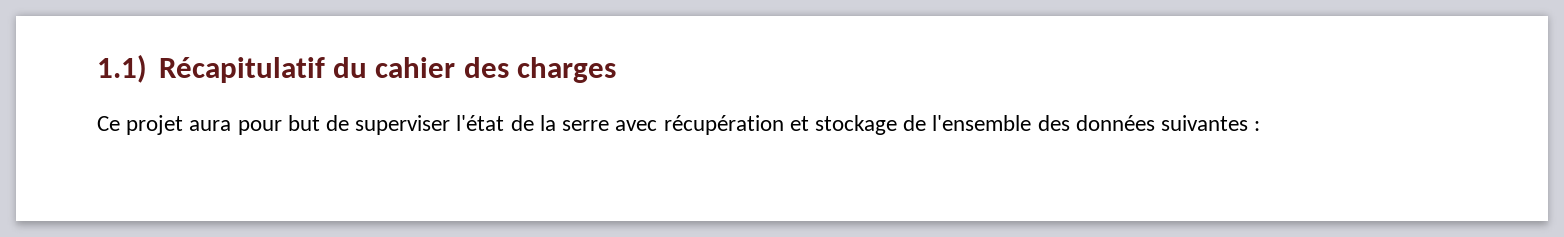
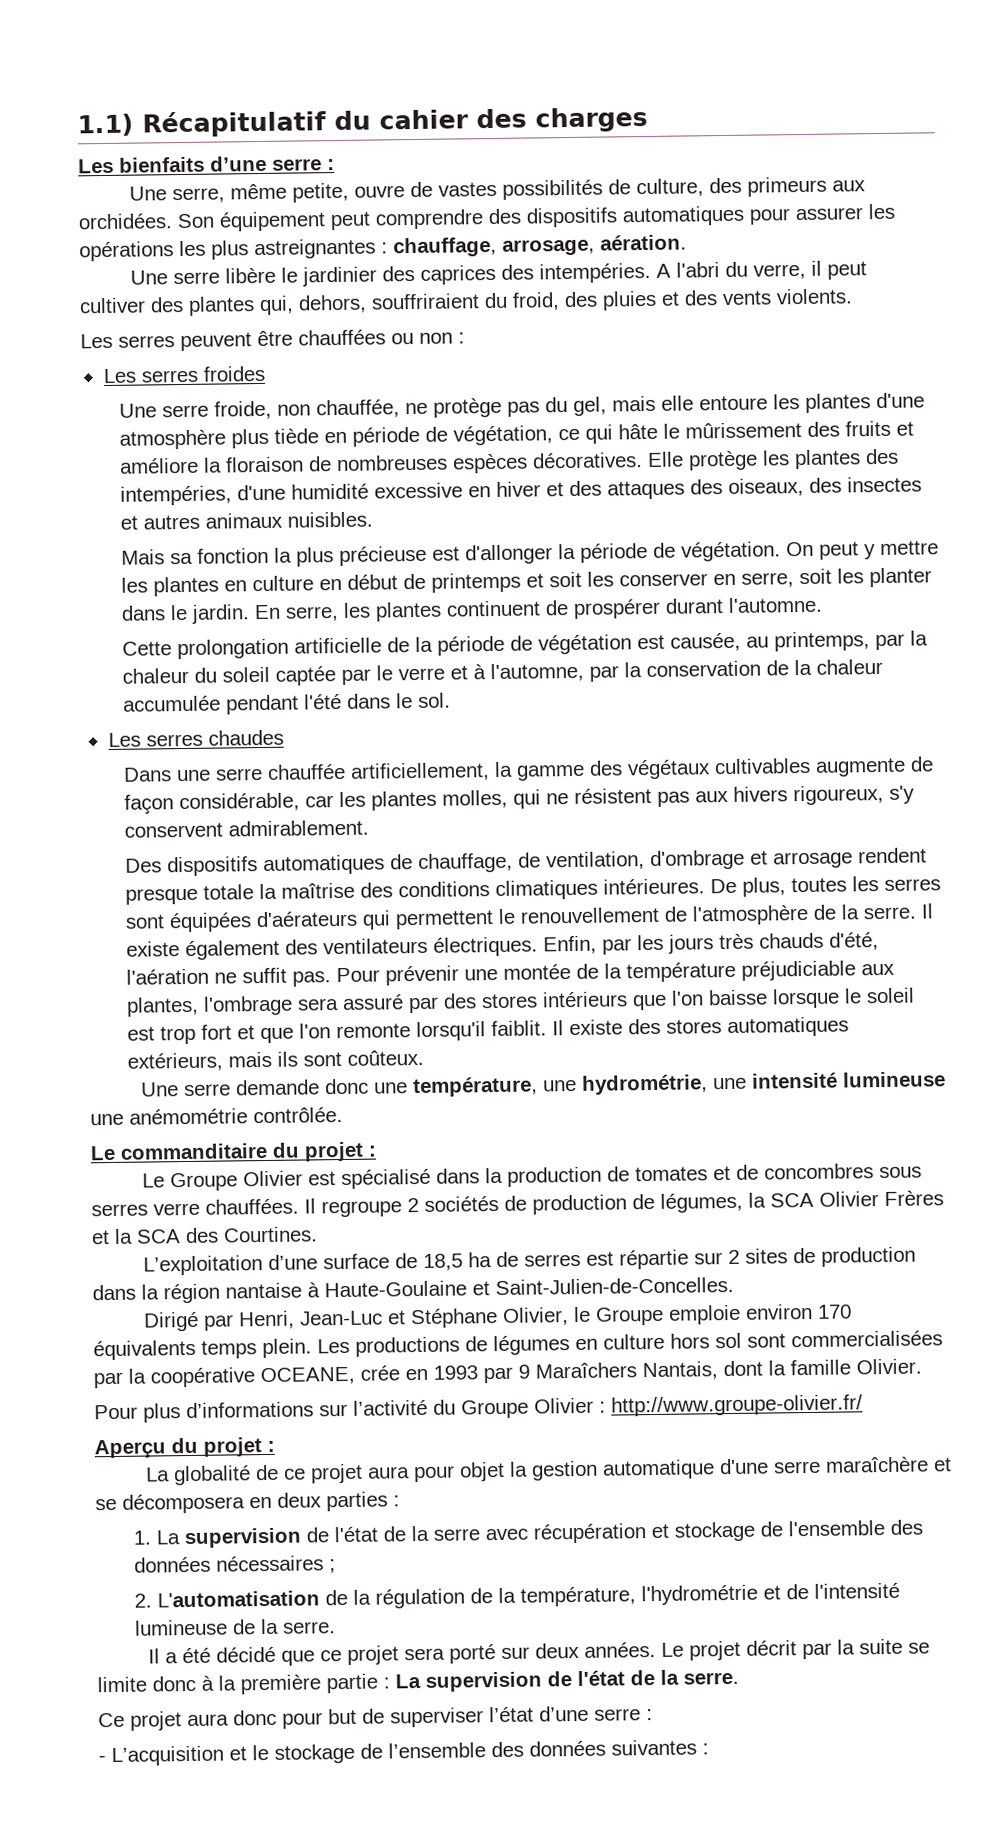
[97,115,451,135] Ce projet aura pour but de superviser -> [78,155,335,174] [129,176,867,204] [78,203,895,232] [79,234,687,262] [130,260,868,287] [79,288,853,316] [80,329,465,352] [102,365,265,384] [118,392,925,420] [118,420,914,450] [118,448,899,474] [119,476,922,506] [119,511,373,530] [120,540,939,567] [120,567,932,597] [120,596,823,624] [121,630,928,660] [121,658,883,686] [122,692,451,715] [107,729,284,748] [122,756,934,782] [123,784,915,815] [123,819,369,838] [124,847,927,877] [124,876,941,905] [124,903,933,933] [125,932,879,961] [125,960,895,987] [125,987,915,1017] [126,1016,849,1045] [126,1049,424,1072] [141,1071,947,1098] [90,1106,343,1126] [90,1141,377,1162] [142,1163,923,1192] [91,1190,944,1218] [91,1226,318,1245] [143,1246,917,1276] [92,1276,734,1304] [144,1303,853,1332] [93,1330,943,1361] [93,1358,922,1389] [94,1394,863,1423] [94,1437,275,1460] [146,1456,953,1486] [95,1491,400,1514] [132,1527,329,1549] Les bienfaits d’une serre : // Une serre, même petite, ouvre de vastes possibilités de culture, des primeurs aux orchidées. Son équipement peut comprendre des dispositifs automatiques pour assurer les opérations les plus astreignantes : chauffage, arrosage, aération. // Une serre libère le jardinier des caprices des intempéries. A l'abri du verre, il peut cultiver des plantes qui, dehors, souffriraient du froid, des pluies et des vents violents. // Les serres peuvent être chauffées ou non : // Les serres froides // Une serre froide, non chauffée, ne protège pas du gel, mais elle entoure les plantes d'une atmosphère plus tiède en période de végétation, ce qui hâte le mûrissement des fruits et améliore la floraison de nombreuses espèces décoratives. Elle protège les plantes des intempéries, d'une humidité excessive en hiver et des attaques des oiseaux, des insectes et autres animaux nuisibles. // Mais sa fonction la plus précieuse est d'allonger la période de végétation. On peut y mettre les plantes en culture en début de printemps et soit les conserver en serre, soit les planter dans le jardin. En serre, les plantes continuent de prospérer durant l'automne. // Cette prolongation artificielle de la période de végétation est causée, au printemps, par la chaleur du soleil captée par le verre et à l'automne, par la conservation de la chaleur accumulée pendant l'été dans le sol. // Les serres chaudes // Dans une serre chauffée artificiellement, la gamme des végétaux cultivables augmente de façon considérable, car les plantes molles, qui ne résistent pas aux hivers rigoureux, s'y conservent admirablement. // Des dispositifs automatiques de chauffage, de ventilation, d'ombrage et arrosage rendent presque totale la maîtrise des conditions climatiques intérieures. De plus, toutes les serres sont équipées d'aérateurs qui permettent le renouvellement de l'atmosphère de la serre. Il existe également des ventilateurs électriques. Enfin, par les jours très chauds d'été, l'aération ne suffit pas. Pour prévenir une montée de la température préjudiciable aux plantes, l'ombrage sera assuré par des stores intérieurs que l'on baisse lorsque le soleil est trop fort et que l'on remonte lorsqu'il faiblit. Il existe des stores automatiques extérieurs, mais ils sont coûteux. // Une serre demande donc une température, une hydrométrie, une intensité lumineuse une anémométrie contrôlée. // Le commanditaire du projet : // Le Groupe Olivier est spécialisé dans la production de tomates et de concombres sous serres verre chauffées. Il regroupe 2 sociétés de production de légumes, la SCA Olivier Frères et la SCA des Courtines. // L’exploitation d’une surface de 18,5 ha de serres est répartie sur 2 sites de production dans la région nantaise à Haute-Goulaine et Saint-Julien-de-Concelles. // Dirigé par Henri, Jean-Luc et Stéphane Olivier, le Groupe emploie environ 170 équivalents temps plein. Les productions de légumes en culture hors sol sont commercialisées par la coopérative OCEANE, crée en 1993 par 9 Maraîchers Nantais, dont la famille Olivier. // Pour plus d’informations sur l’activité du Groupe Olivier : http://www.groupe-olivier.fr/ // Aperçu du projet : // La globalité de ce projet aura pour objet la gestion automatique d'une serre maraîchère et se décomposera en deux parties : // 1. La supervision de
(1155, 123) none -> [215,1555,336,1574] [133,1582,900,1609] [133,1618,336,1636] [148,1638,931,1666] [97,1669,739,1695] [98,1705,653,1731] [98,1740,606,1767] nécessaires ; // 2. L'automatisation de la régulation de la température, l'hydrométrie et de l'intensité lumineuse de la serre. // Il a été décidé que ce projet sera porté sur deux années. Le projet décrit par la suite se limite donc à la première partie : La supervision de l'état de la serre. // Ce projet aura donc pour but de superviser l’état d’une serre : // - L’acquisition et le stockage de l’ensemble des données

